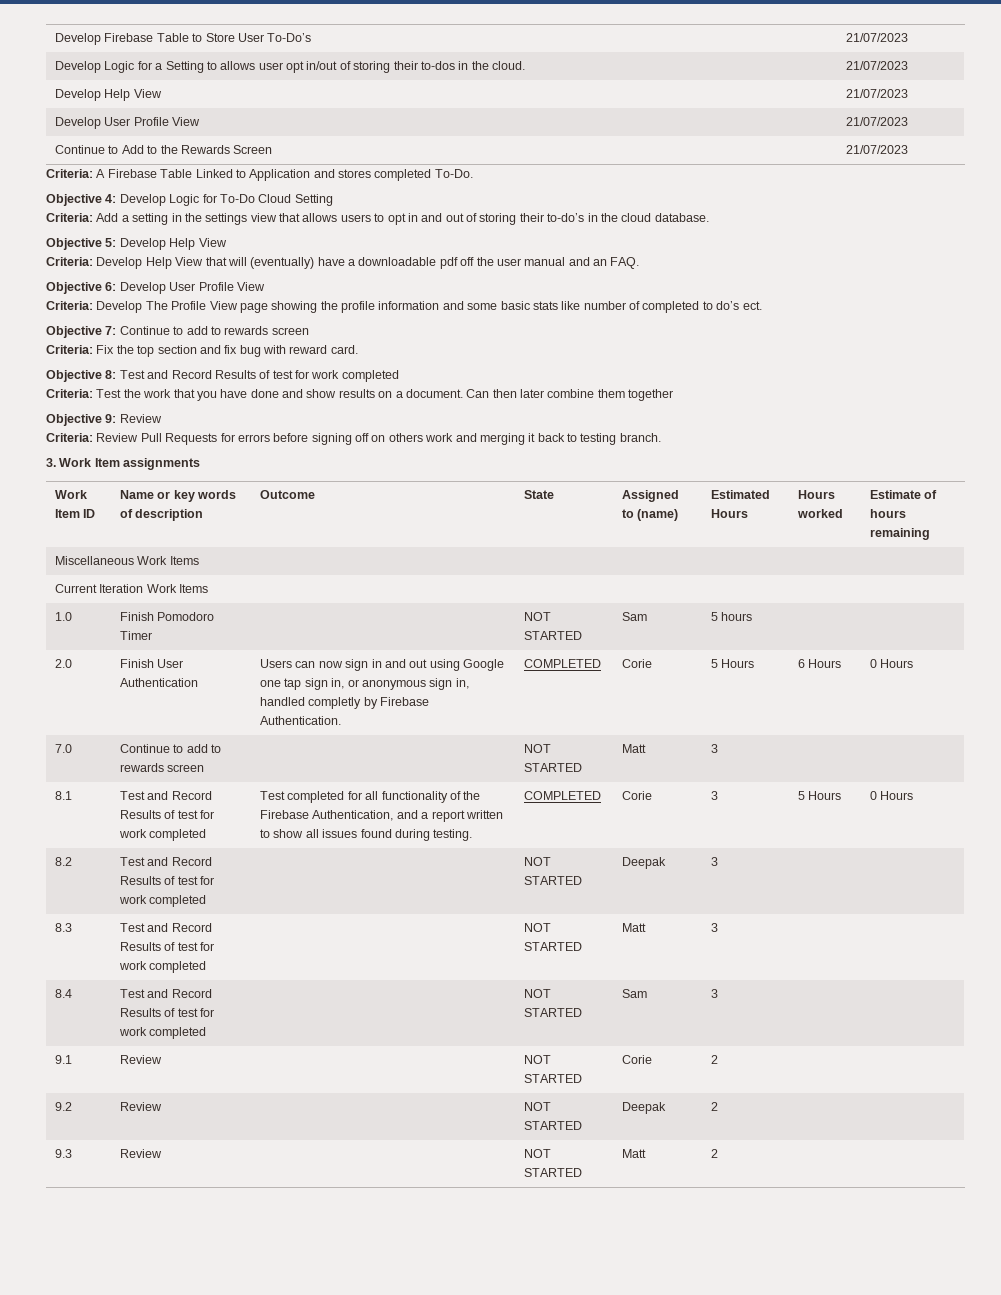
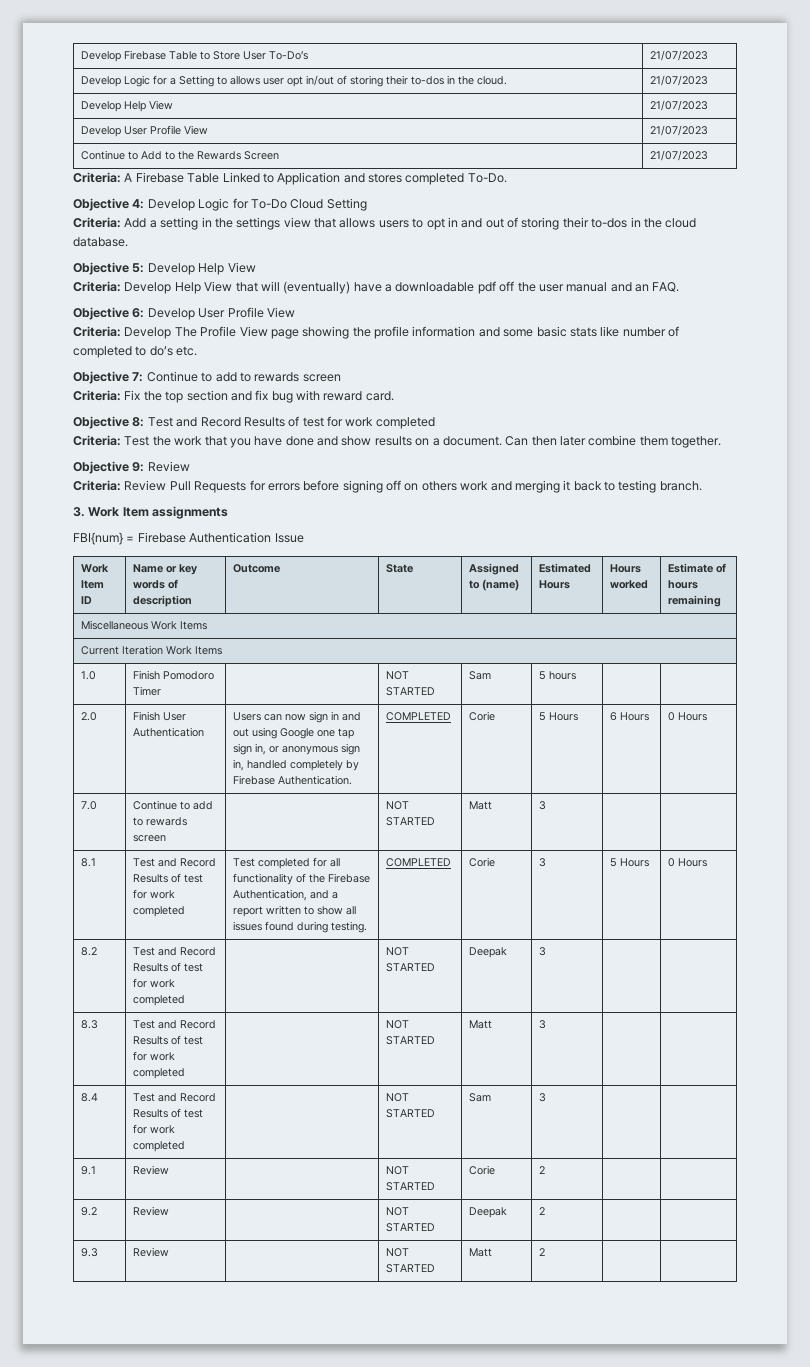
[547,213,585,222] to-do’s -> [591,218,628,228] to-dos
[742,301,762,310] ect. -> [176,346,198,356] etc.
[628,389,674,401] together -> [671,436,722,448] together.
(201, 464) none -> [73,532,304,545] // FBI{num} = Firebase Authentication Issue
[308,697,362,709] completly -> [290,760,344,771] completely

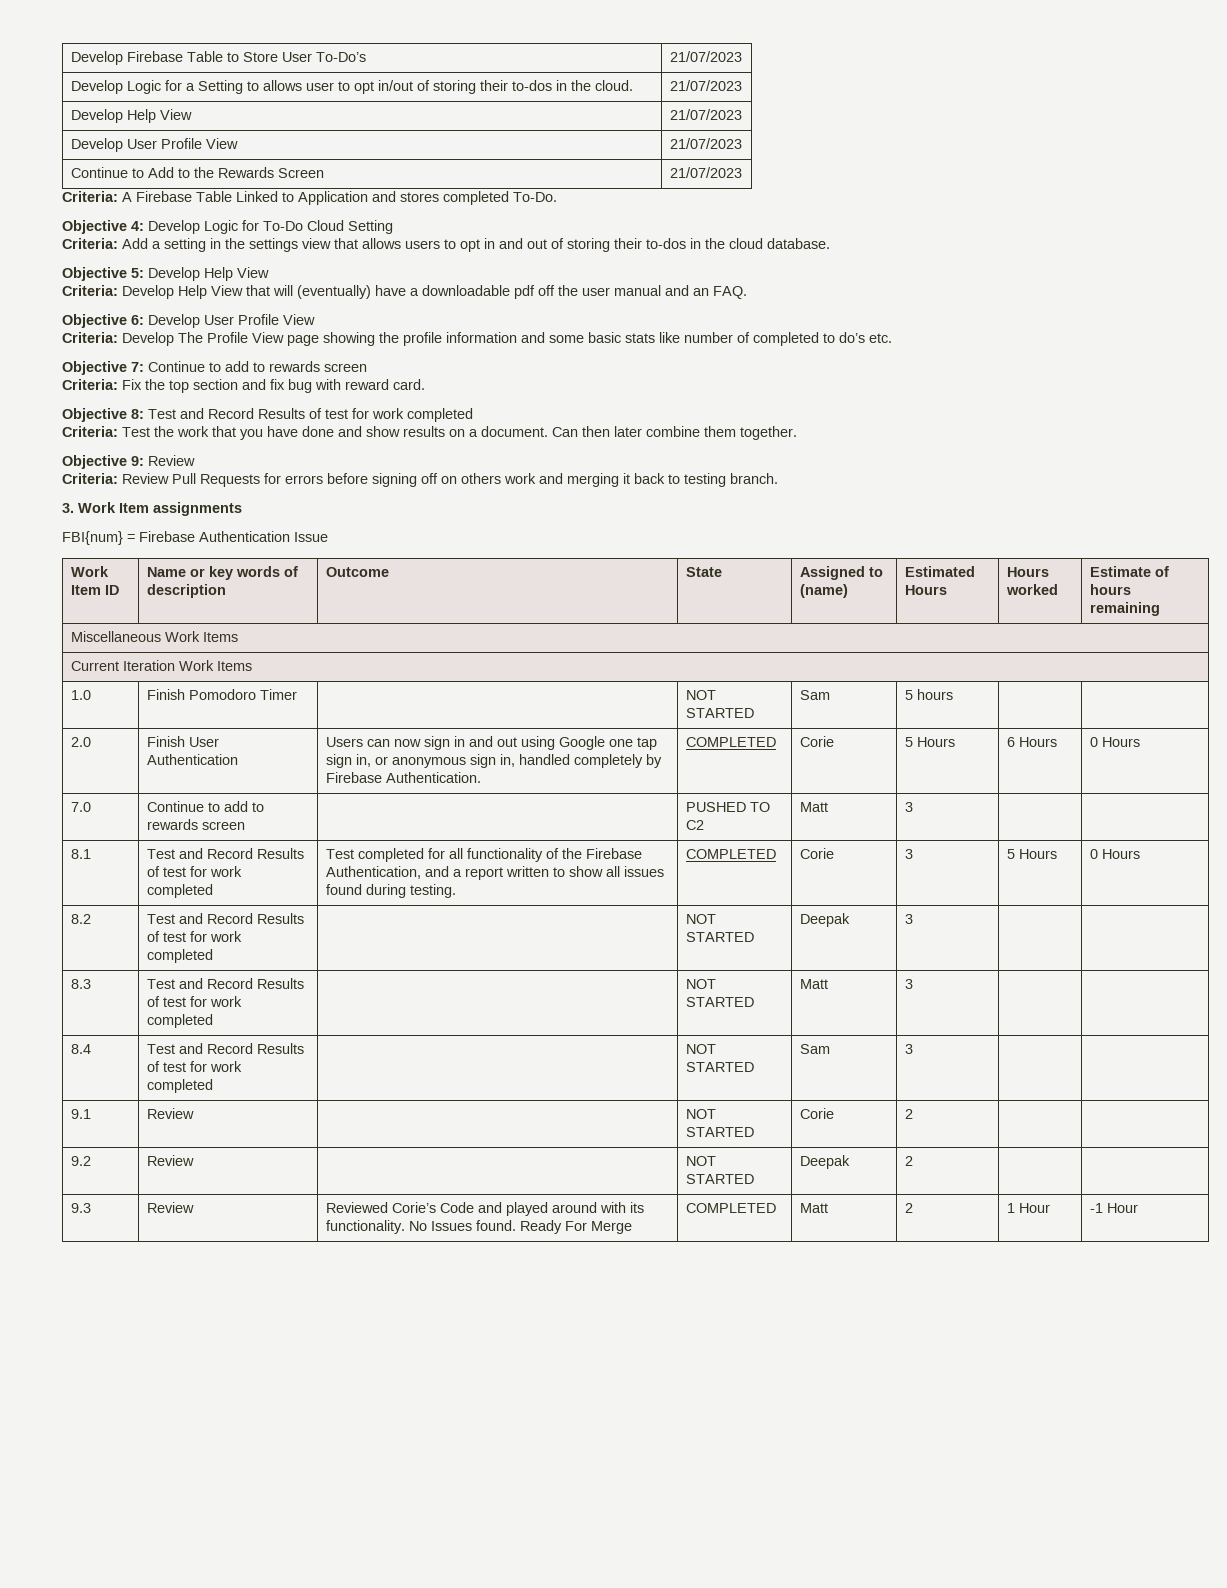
(285, 81) none -> [337,81,350,91] to
[386,801,410,810] [386,817,436,826] NOT STARTED -> [685,802,770,812] [685,820,704,830] PUSHED TO C2
[386,1248,410,1257] [386,1264,436,1273] [469,1248,493,1257] [539,1248,546,1256] | NOT STARTED | Matt | 2 | | -> [325,1202,644,1216] [325,1220,632,1234] [685,1203,776,1213] [799,1203,828,1213] [904,1203,913,1213] [1006,1203,1050,1213] [1089,1203,1138,1213] Reviewed Corie’s Code and played around with its functionality. No Issues found. Ready For Merge | COMPLETED | Matt | 2 | 1 Hour | -1 Hour

